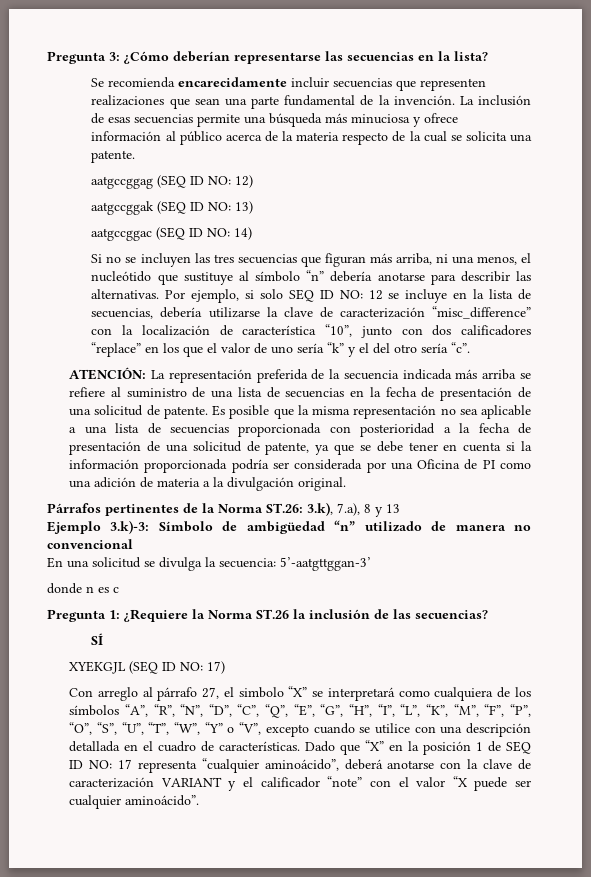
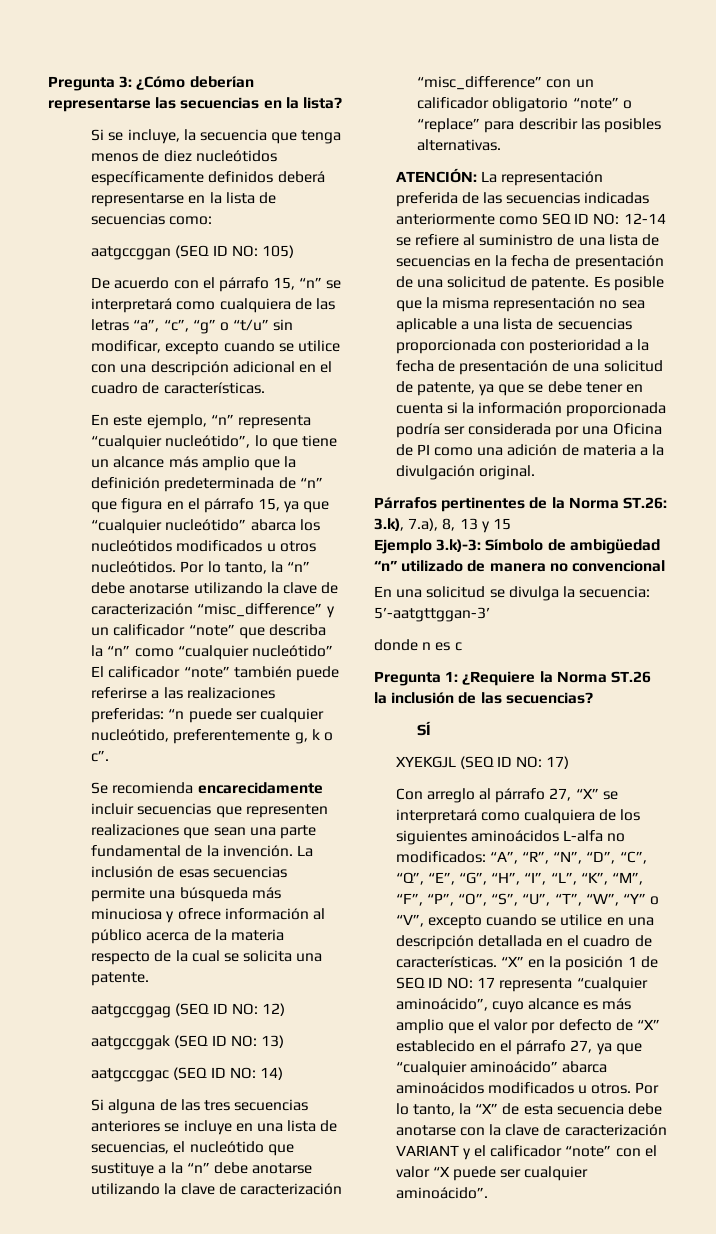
(488, 56) none -> [91,129,342,144] [91,150,277,162] [91,171,325,186] [91,192,276,207] [91,213,213,225] [91,245,294,260] [91,277,342,292] [91,298,335,313] [91,319,294,334] [91,340,340,355] [91,361,333,376] [91,382,265,394] [91,414,311,429] [91,435,337,450] [91,456,297,471] [91,477,323,492] [91,498,330,513] [91,519,320,534] [91,540,316,552] [91,561,311,574] [91,582,339,594] [91,603,335,618] [91,624,326,639] [91,645,333,660] [91,666,339,681] [91,687,275,699] [91,708,324,723] [91,729,333,744] [91,750,110,762] // Si se incluye, la secuencia que tenga menos de diez nucleótidos específicamente definidos deberá representarse en la lista de secuencias como: // aatgccggan (SEQ ID NO: 105) // De acuerdo con el párrafo 15, “n” se interpretará como cualquiera de las letras “a”, “c”, “g” o “t/u” sin modificar, excepto cuando se utilice con una descripción adicional en el cuadro de características. // En este ejemplo, “n” representa “cualquier nucleótido”, lo que tiene un alcance más amplio que la definición predeterminada de “n” que figura en el párrafo 15, ya que “cualquier nucleótido” abarca los nucleótidos modificados u otros nucleótidos. Por lo tanto, la “n” debe anotarse utilizando la clave de caracterización “misc_difference” y un calificador “note” que describa la “n” como “cualquier nucleótido” El calificador “note” también puede referirse a las realizaciones preferidas: “n puede ser cualquier nucleótido, preferentemente g, k o c”.
[106,253,532,267] [91,270,531,285] [91,289,531,303] [91,307,260,319] no se incluyen las tres secuencias que figuran más arriba, ni una menos, el nucleótido que sustituye al símbolo “n” debería anotarse para describir las alternativas. Por ejemplo, si solo SEQ ID NO: 12 se incluye en la lista de secuencias, debería utilizarse -> [108,1099,309,1114] [91,1120,338,1135] [91,1141,294,1156] [91,1162,313,1177] [91,1183,161,1195] alguna de las tres secuencias anteriores se incluye en una lista de secuencias, el nucleótido que sustituye a la “n” debe anotarse utilizando
[122,324,531,338] [91,342,471,357] la localización de característica “10”, junto con dos calificadores “replace” en los que el valor de uno sería “k” y el del otro sería “c”. -> [575,79,594,88] [417,97,632,112] [417,118,661,133] [417,139,502,151] un calificador obligatorio “note” o “replace” para describir las posibles alternativas.
[329,369,517,380] la secuencia indicada más arriba -> [482,192,650,204] [395,213,666,225] las secuencias indicadas anteriormente como SEQ ID NO: 12-14
[364,504,400,517] 8 y 13 -> [442,518,511,533] 8, 13 y 15
[223,687,284,698] el simbolo -> (572, 794) none
[69,705,120,716] símbolos -> [395,830,626,845] [395,851,486,863] siguientes aminoácidos L-alfa no modificados:
[414,726,436,733] con -> [606,917,624,926] en
[305,741,361,755] Dado que -> (497, 962) none
[344,759,383,770] deberá -> [491,998,632,1013] [395,1019,660,1034] [395,1040,642,1055] [395,1061,607,1076] [395,1082,660,1094] [395,1103,662,1116] cuyo alcance es más amplio que el valor por defecto de “X” establecido en el párrafo 27, ya que “cualquier aminoácido” abarca aminoácidos modificados u otros. Por lo tanto, la “X” de esta secuencia debe

